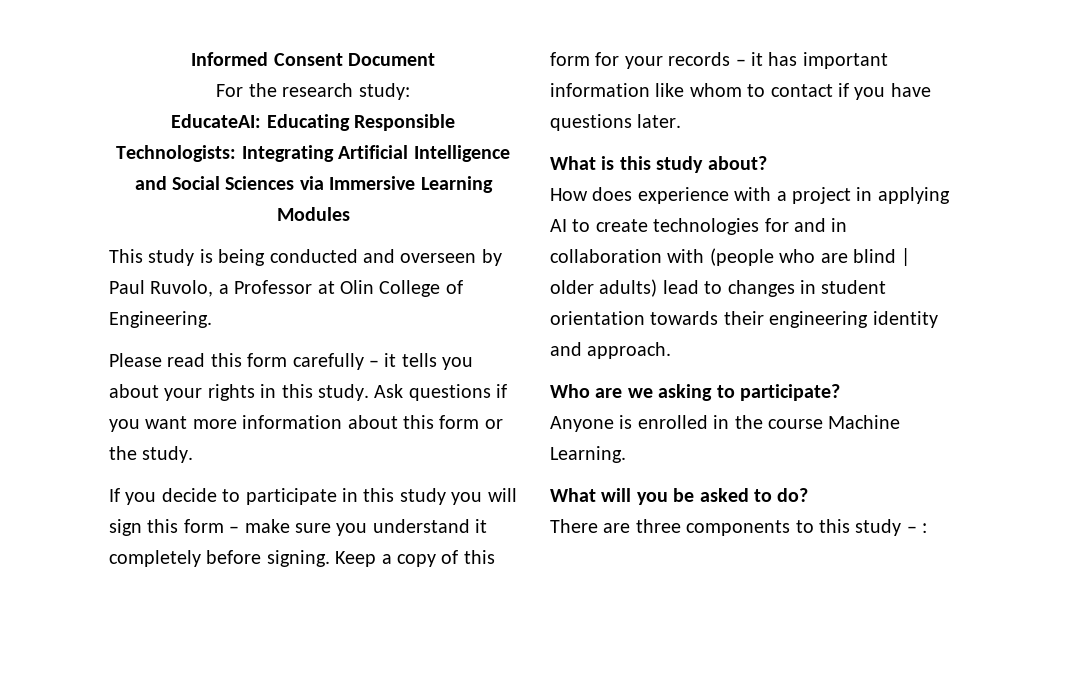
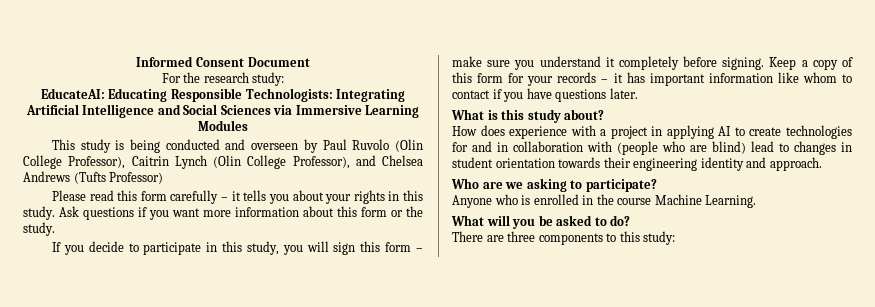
[150,280,463,297] [109,311,212,328] Ruvolo, a Professor at Olin College of Engineering. -> [352,139,424,152] [23,155,423,169] [23,171,164,184] Ruvolo (Olin College Professor), Caitrin Lynch (Olin College Professor), and Chelsea Andrews (Tufts Professor)
[399,488,446,505] study -> [246,241,279,255] study,
[853,248,911,266] [550,279,658,297] blind | older adults) -> [712,141,746,154] blind)
(614, 424) none -> [494,194,518,205] who
[855,519,928,536] study – : -> [643,231,676,245] study:

